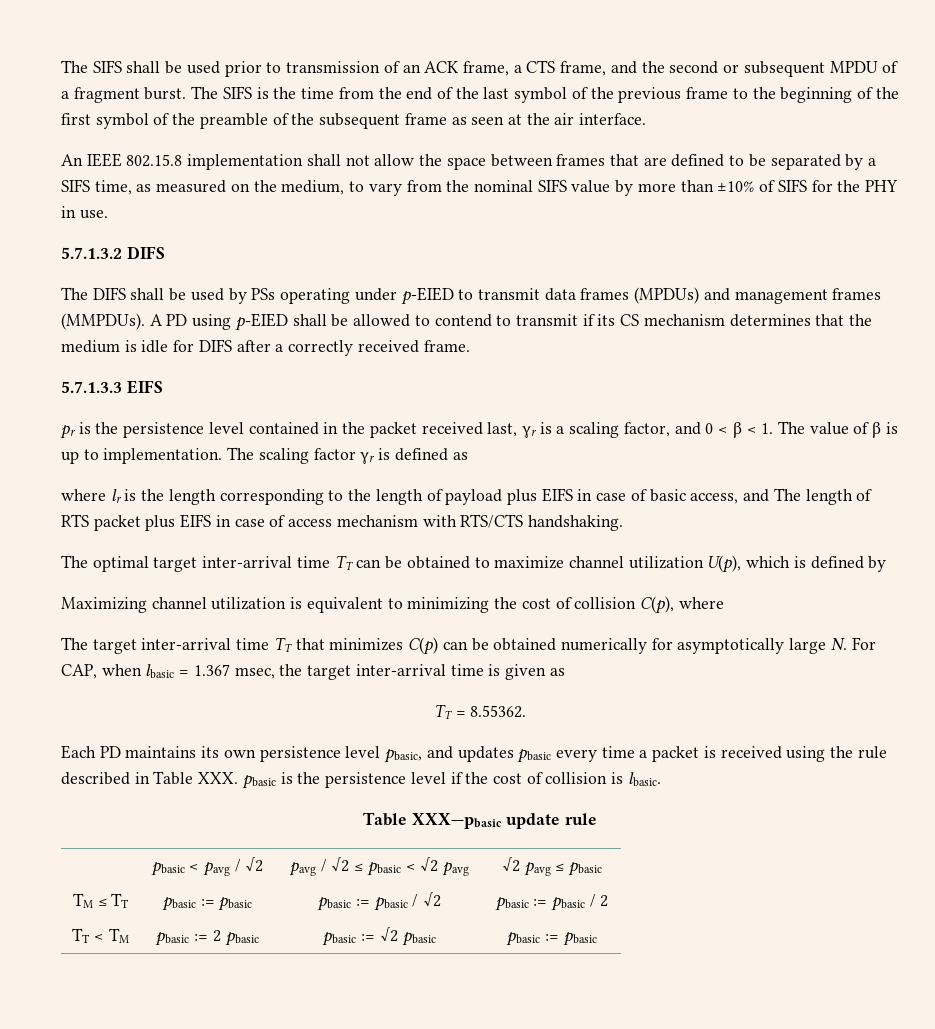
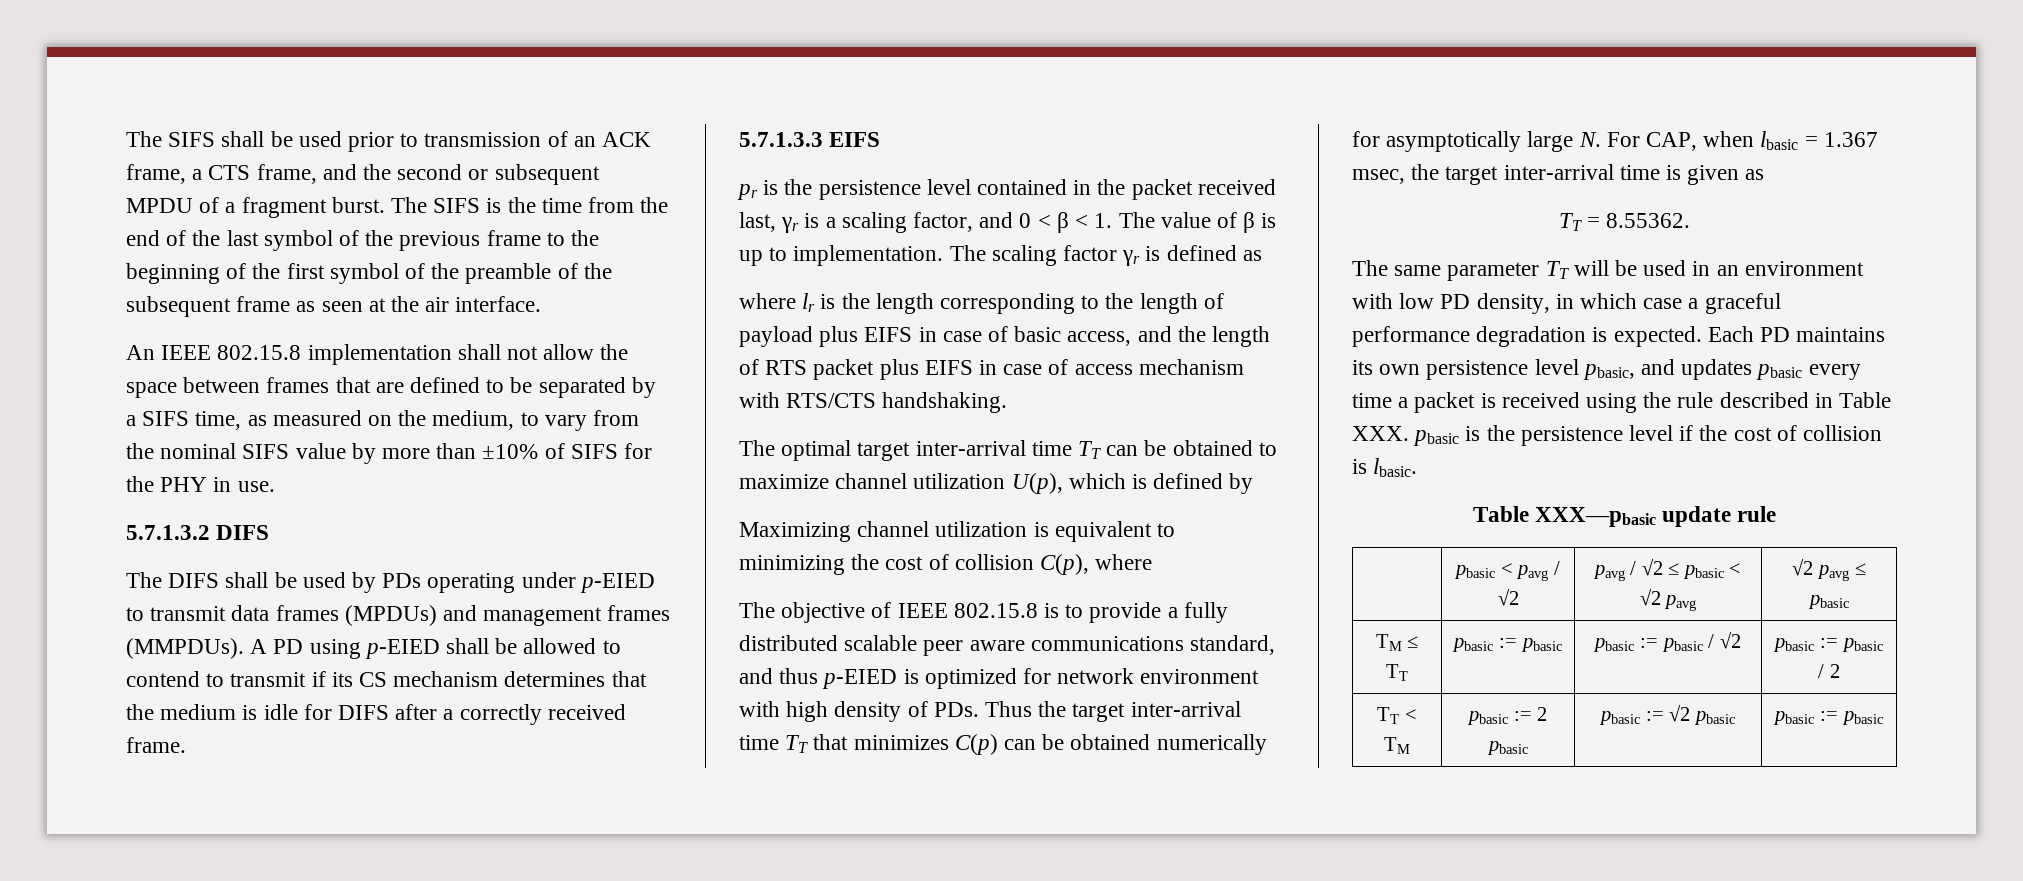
[251,288,276,300] PSs -> [382,573,422,588] PDs
[773,488,801,501] The -> [1177,326,1206,342] the
(88, 643) none -> [781,602,1228,623] [739,635,1276,656] [739,668,1260,689] [739,701,1067,722] objective of IEEE 802.15.8 is to provide a fully distributed scalable peer aware communications standard, and thus p-EIED is optimized for network environment with high density of PDs. Thus the
(527, 711) none -> [1352,260,1864,281] [1352,293,1781,314] [1352,326,1702,347] The same parameter TT will be used in an environment with low PD density, in which case a graceful performance degradation is expected.

